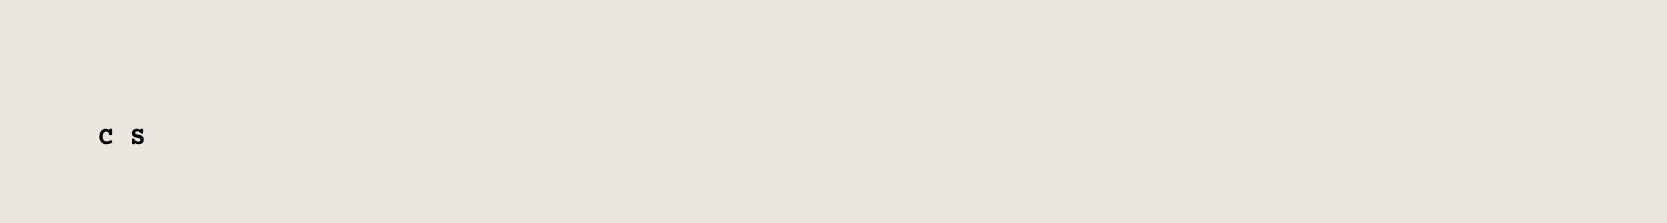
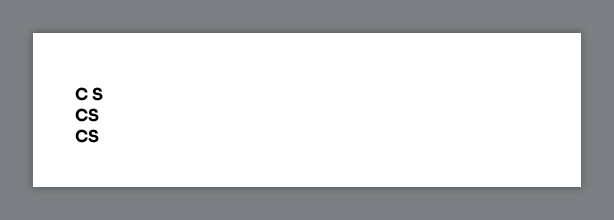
(146, 136) none -> [75,108,99,122] [75,129,99,143] // CS // CS

